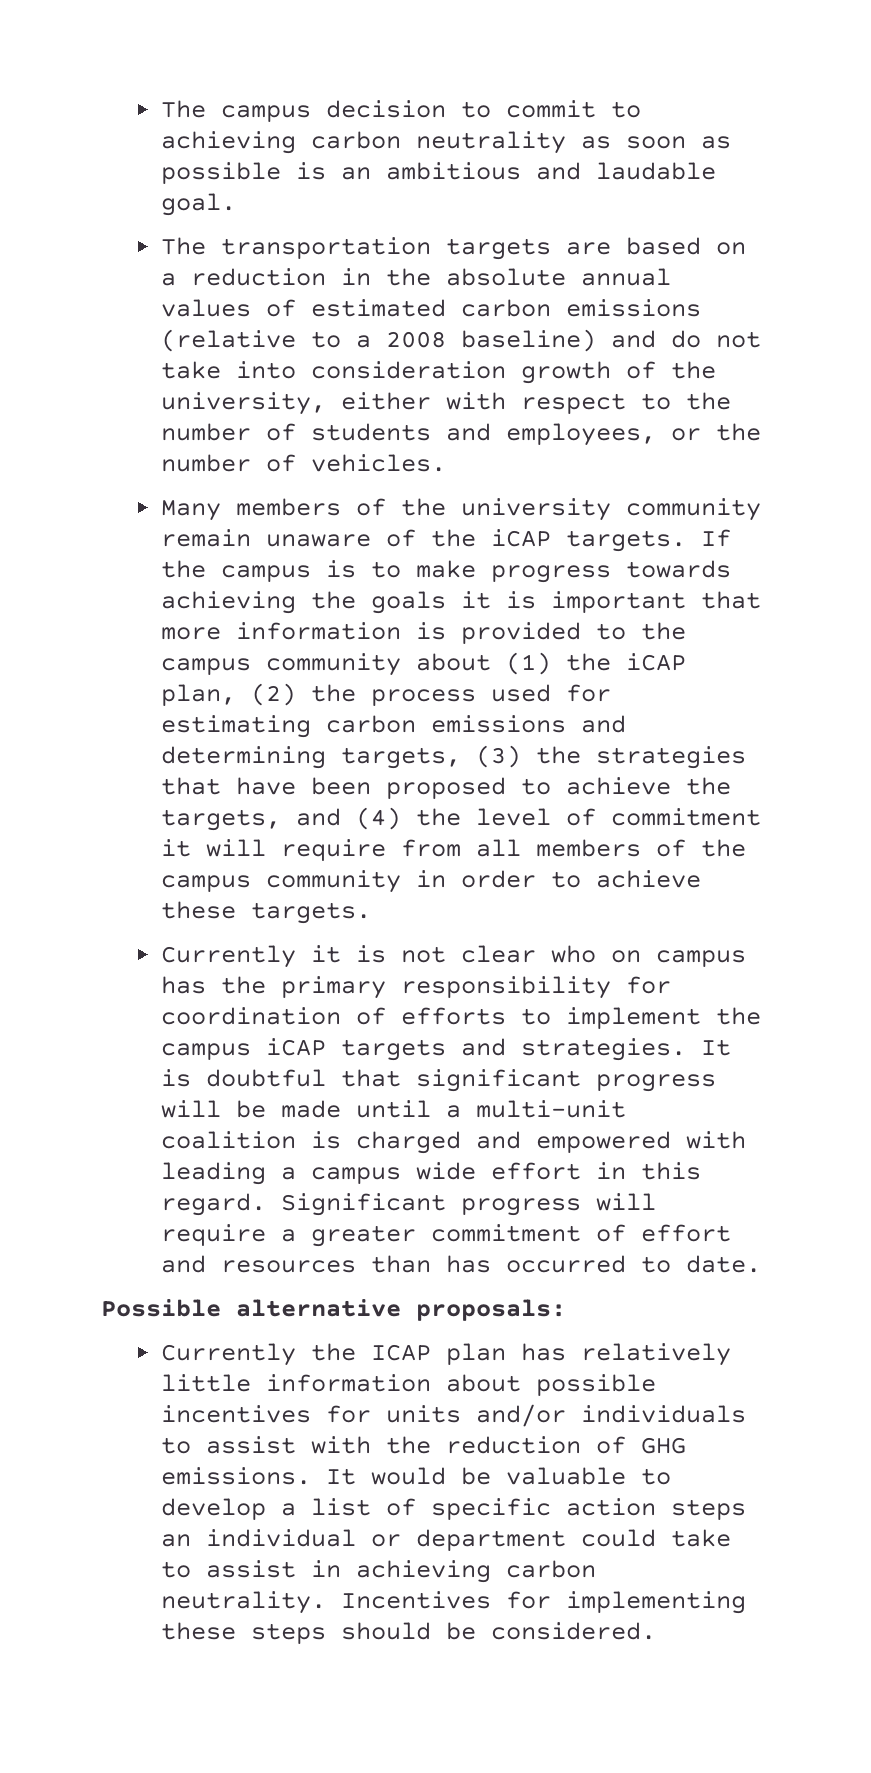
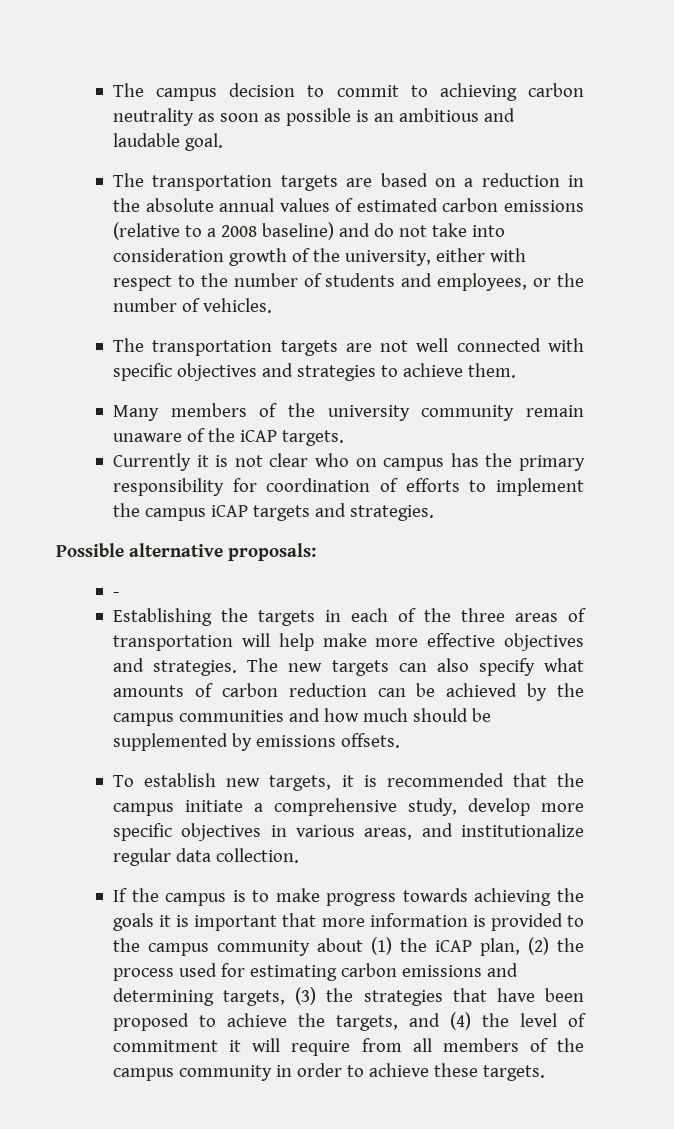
(446, 463) none -> [113,338,584,356] [113,363,517,381] // The transportation targets are not well connected with specific objectives and strategies to achieve them.
(686, 541) none -> [113,453,585,471] [113,478,584,496] [113,503,435,521] [56,543,316,561] [113,592,121,597] [113,608,586,626] [113,633,584,651] [113,658,584,676] [113,683,584,701] [113,708,492,726] [113,733,401,751] [113,773,584,791] [113,798,584,816] [113,823,584,841] [113,848,300,866] // Currently it is not clear who on campus has the primary responsibility for coordination of efforts to implement the campus iCAP targets and strategies. // Possible alternative proposals: // - // Establishing the targets in each of the three areas of transportation will help make more effective objectives and strategies. The new targets can also specify what amounts of carbon reduction can be achieved by the campus communities and how much should be supplemented by emissions offsets. // To establish new targets, it is recommended that the campus initiate a comprehensive study, develop more specific objectives in various areas, and institutionalize regular data collection. //
[160,945,746,968] [160,976,671,999] [160,1007,761,1029] [160,1038,731,1061] [160,1069,716,1092] [160,1100,626,1118] [160,1131,746,1154] [160,1162,701,1185] [160,1193,656,1216] [160,1224,731,1247] [160,1255,761,1273] [101,1299,566,1321] [160,1343,731,1366] [160,1374,656,1396] [160,1404,746,1427] [160,1436,686,1454] [160,1467,671,1485] [160,1498,746,1520] [160,1529,731,1551] [160,1560,596,1583] [160,1591,746,1614] [160,1622,656,1644] // Currently it is not clear who on campus has the primary responsibility for coordination of efforts to implement the campus iCAP targets and strategies. It is doubtful that significant progress will be made until a multi-unit coalition is charged and empowered with leading a campus wide effort in this regard. Significant progress will require a greater commitment of effort and resources than has occurred to date. // Possible alternative proposals: // Currently the ICAP plan has relatively little information about possible incentives for units and/or individuals to assist with the reduction of GHG emissions. It would be valuable to develop a list of specific action steps an individual or department could take to assist in achieving carbon neutrality. Incentives for implementing these steps should be considered. -> (546, 1073) none

